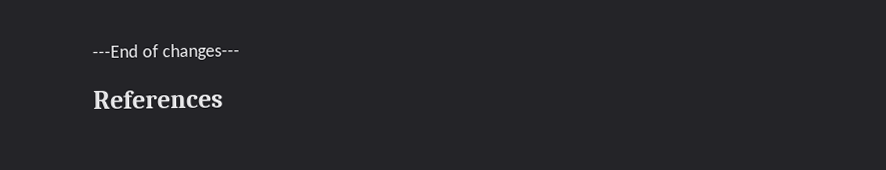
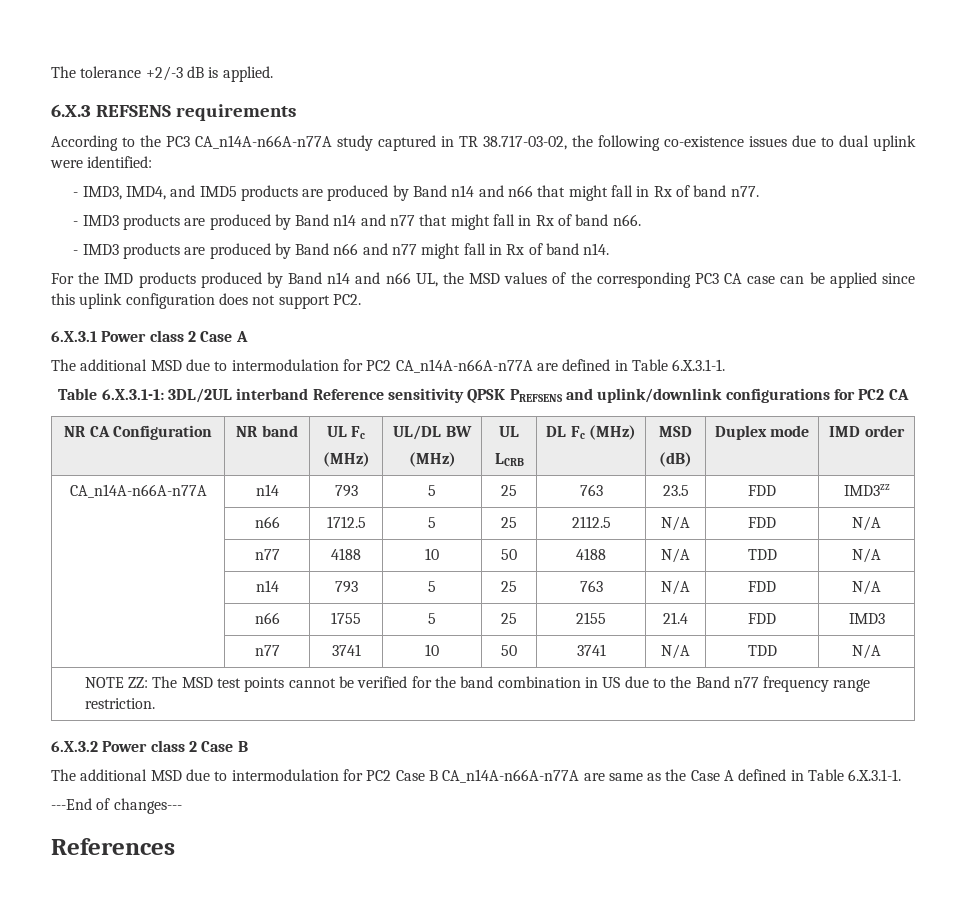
(92, 51) none -> [51,66,273,82] [51,104,296,121] [51,135,916,151] [50,156,153,168] [73,185,759,201] [73,214,641,230] [73,243,610,259] [51,272,915,288] [51,293,361,309] [51,330,248,342] [51,359,726,373] [58,388,909,403] [64,425,212,440] [236,425,298,437] [326,426,366,439] [322,452,370,467] [393,425,472,440] [408,452,456,467] [499,426,519,437] [494,453,524,466] [546,425,636,440] [659,426,692,437] [659,452,692,467] [714,425,810,440] [829,425,905,437] [69,484,207,498] [255,484,279,496] [334,485,358,497] [428,485,436,496] [501,485,517,496] [579,484,603,496] [662,485,689,496] [748,485,776,496] [843,484,890,496] [254,516,280,528] [326,516,366,528] [428,517,436,528] [501,517,517,528] [571,516,611,528] [661,516,690,531] [748,517,776,528] [852,516,881,531] [254,549,280,560] [331,548,361,560] [425,548,439,560] [501,549,517,560] [576,548,606,560] [661,548,690,563] [747,549,777,560] [852,548,881,563] [255,580,279,592] [334,581,358,593] [428,581,436,592] [501,581,517,592] [579,580,603,592] [661,580,690,595] [748,581,776,592] [852,580,881,595] [254,612,280,624] [331,612,361,624] [428,613,436,624] [501,613,517,624] [576,612,606,624] [663,612,688,624] [748,613,776,624] [848,613,885,624] [254,645,280,656] [331,644,361,656] [425,644,439,656] [501,645,517,656] [576,644,606,656] [661,644,690,659] [747,645,777,656] [852,644,881,659] [84,676,871,692] [84,698,155,709] [51,740,248,752] [51,769,902,783] The tolerance +2/-3 dB is applied. // 6.X.3 REFSENS requirements // According to the PC3 CA_n14A-n66A-n77A study captured in TR 38.717-03-02, the following co-existence issues due to dual uplink were identified: // - IMD3, IMD4, and IMD5 products are produced by Band n14 and n66 that might fall in Rx of band n77. // - IMD3 products are produced by Band n14 and n77 that might fall in Rx of band n66. // - IMD3 products are produced by Band n66 and n77 might fall in Rx of band n14. // For the IMD products produced by Band n14 and n66 UL, the MSD values of the corresponding PC3 CA case can be applied since this uplink configuration does not support PC2. // 6.X.3.1 Power class 2 Case A // The additional MSD due to intermodulation for PC2 CA_n14A-n66A-n77A are defined in Table 6.X.3.1-1. // Table 6.X.3.1-1: 3DL/2UL interband Reference sensitivity QPSK PREFSENS and uplink/downlink configurations for PC2 CA // NR CA Configuration | NR band | UL Fc // (MHz) | UL/DL BW // (MHz) | UL // LCRB | DL Fc (MHz) | MSD // (dB) | Duplex mode | IMD order // CA_n14A-n66A-n77A | n14 | 793 | 5 | 25 | 763 | 23.5 | FDD | IMD3zz // | n66 | 1712.5 | 5 | 25 | 2112.5 | N/A | FDD | N/A // | n77 | 4188 | 10 | 50 | 4188 | N/A | TDD | N/A // | n14 | 793 | 5 | 25 | 763 | N/A | FDD | N/A // | n66 | 1755 | 5 | 25 | 2155 | 21.4 | FDD | IMD3 // | n77 | 3741 | 10 | 50 | 3741 | N/A | TDD | N/A // NOTE ZZ: The MSD test points cannot be verified for the band combination in US due to the Band n77 frequency range restriction. // 6.X.3.2 Power class 2 Case B // The additional MSD due to intermodulation for PC2 Case B CA_n14A-n66A-n77A are same as the Case A defined in Table 6.X.3.1-1. //

